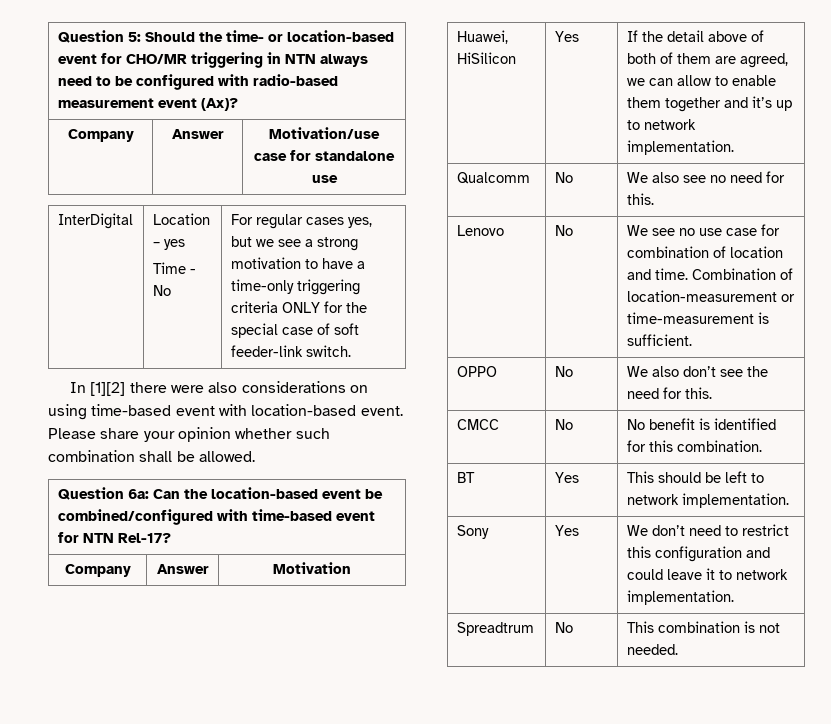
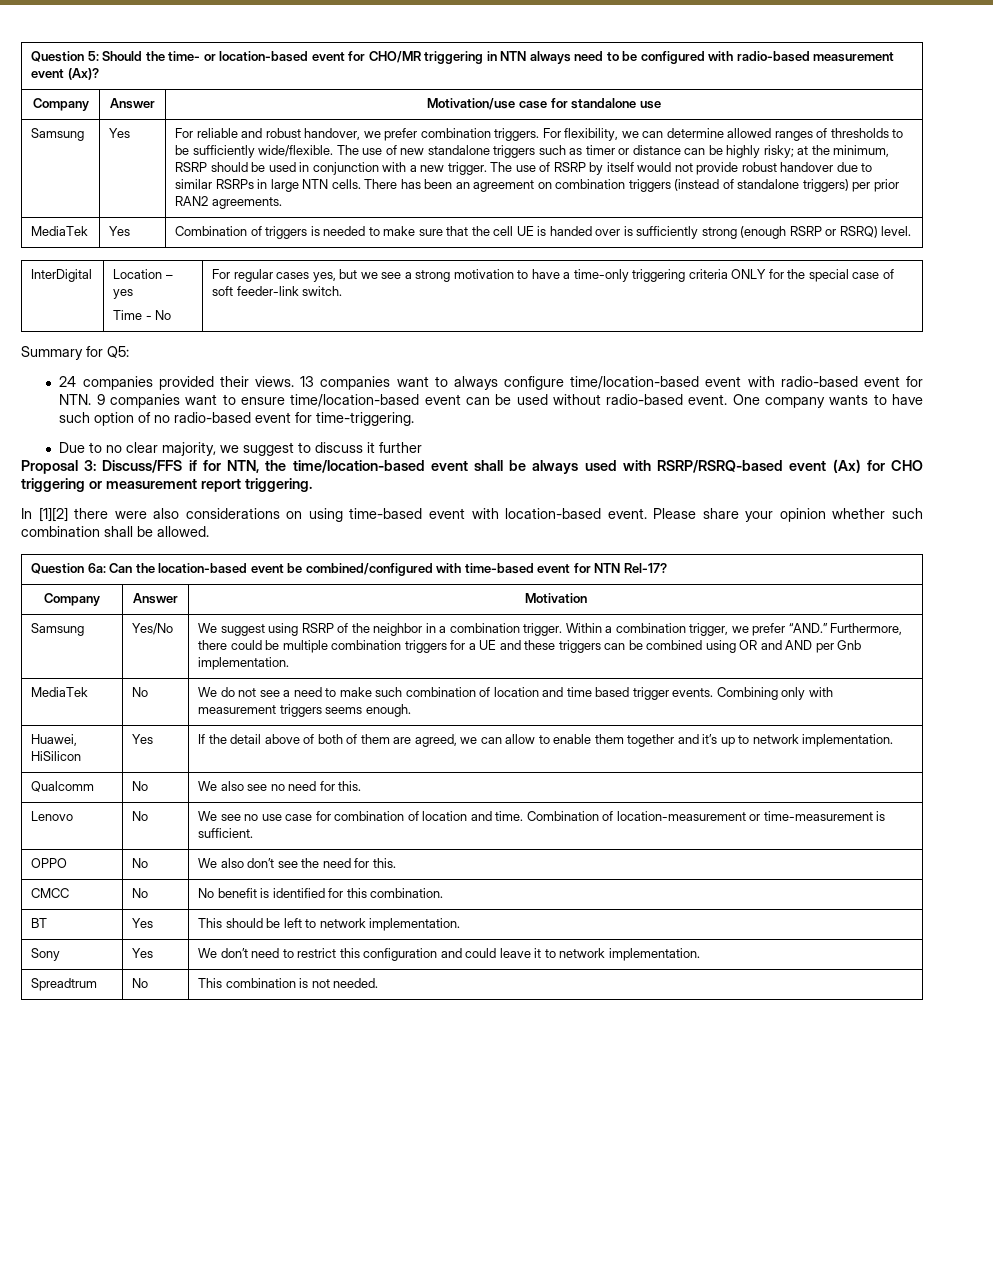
(338, 179) none -> [31,128,85,141] [109,128,131,138] [175,128,904,141] [175,145,890,158] [175,162,873,175] [175,179,899,192] [175,196,282,209] [31,226,89,236] [109,226,131,236] [175,226,912,239] // Samsung | Yes | For reliable and robust handover, we prefer combination triggers. For flexibility, we can determine allowed ranges of thresholds to be sufficiently wide/flexible. The use of new standalone triggers such as timer or distance can be highly risky; at the minimum, RSRP should be used in conjunction with a new trigger. The use of RSRP by itself would not provide robust handover due to similar RSRPs in large NTN cells. There has been an agreement on combination triggers (instead of standalone triggers) per prior RAN2 agreements. // MediaTek | Yes | Combination of triggers is needed to make sure that the cell UE is handed over is sufficiently strong (enough RSRP or RSRQ) level.
(351, 351) none -> [21,346,129,360] [59,376,923,390] [59,394,924,408] [59,412,415,426] [59,442,423,456] [21,459,923,474] [21,478,312,492] // Summary for Q5: // 24 companies provided their views. 13 companies want to always configure time/location-based event with radio-based event for NTN. 9 companies want to ensure time/location-based event can be used without radio-based event. One company wants to have such option of no radio-based event for time-triggering. // Due to no clear majority, we suggest to discuss it further // Proposal 3: Discuss/FFS if for NTN, the time/location-based event shall be always used with RSRP/RSRQ-based event (Ax) for CHO triggering or measurement report triggering.
(351, 568) none -> [31,623,85,636] [132,623,174,635] [198,623,903,636] [198,640,862,653] [198,657,290,670] [31,687,89,697] [132,687,149,697] [198,687,833,700] [198,704,411,717] // Samsung | Yes/No | We suggest using RSRP of the neighbor in a combination trigger. Within a combination trigger, we prefer “AND.” Furthermore, there could be multiple combination triggers for a UE and these triggers can be combined using OR and AND per Gnb implementation. // MediaTek | No | We do not see a need to make such combination of location and time based trigger events. Combining only with measurement triggers seems enough.

